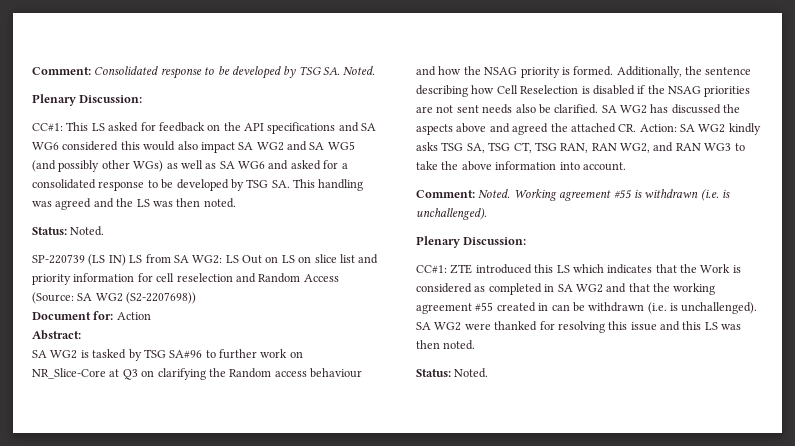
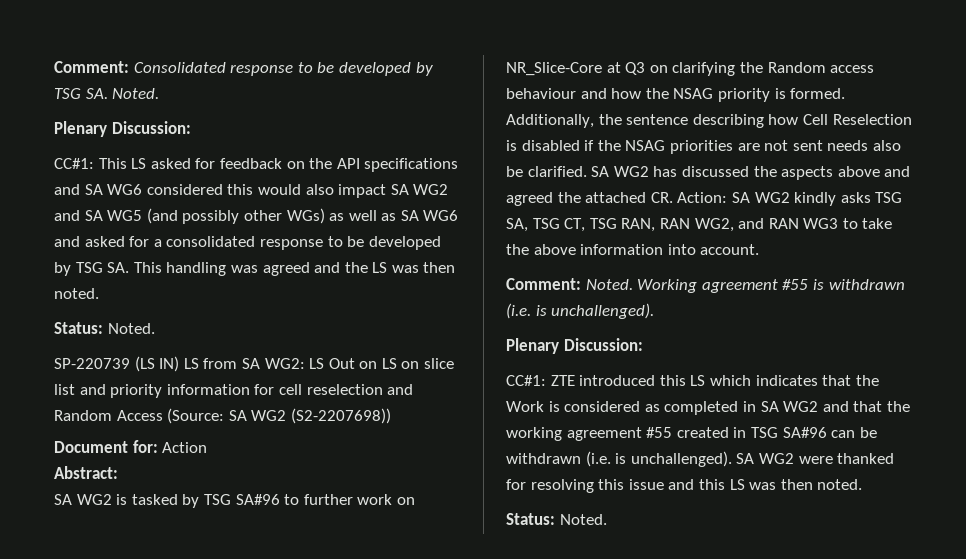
(549, 307) none -> [750,427,827,438] TSG SA#96

